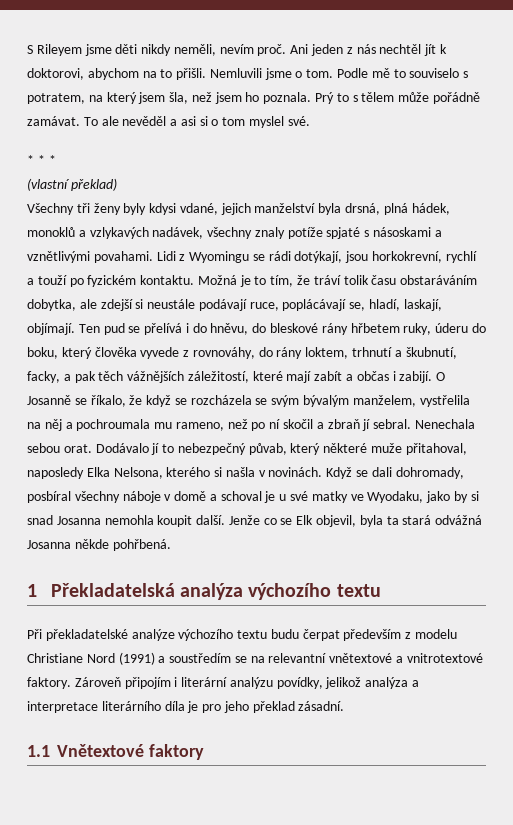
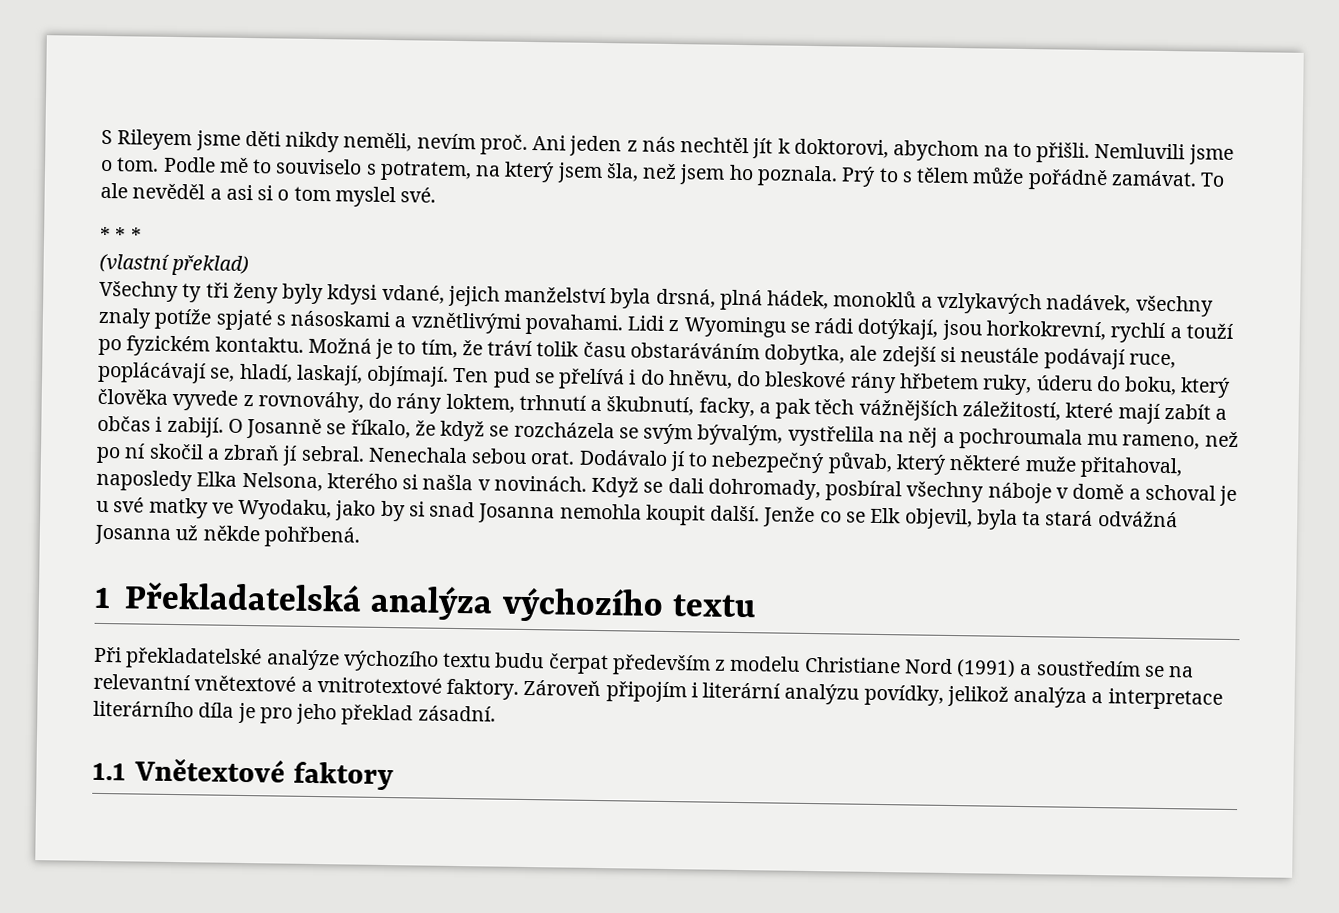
(74, 209) none -> [182,283,203,303] ty
[303,395,416,407] bývalým manželem, -> [697,424,784,446] bývalým,
(71, 544) none -> [175,525,199,541] už

